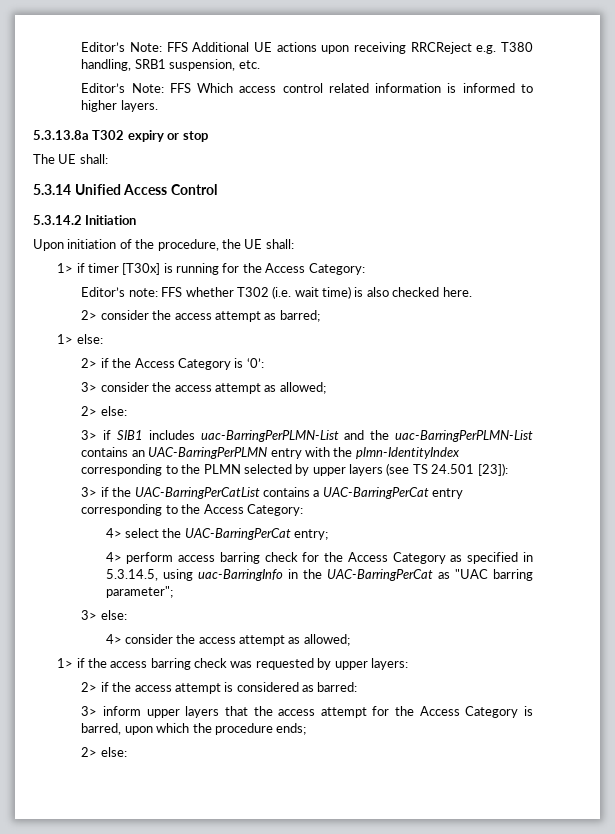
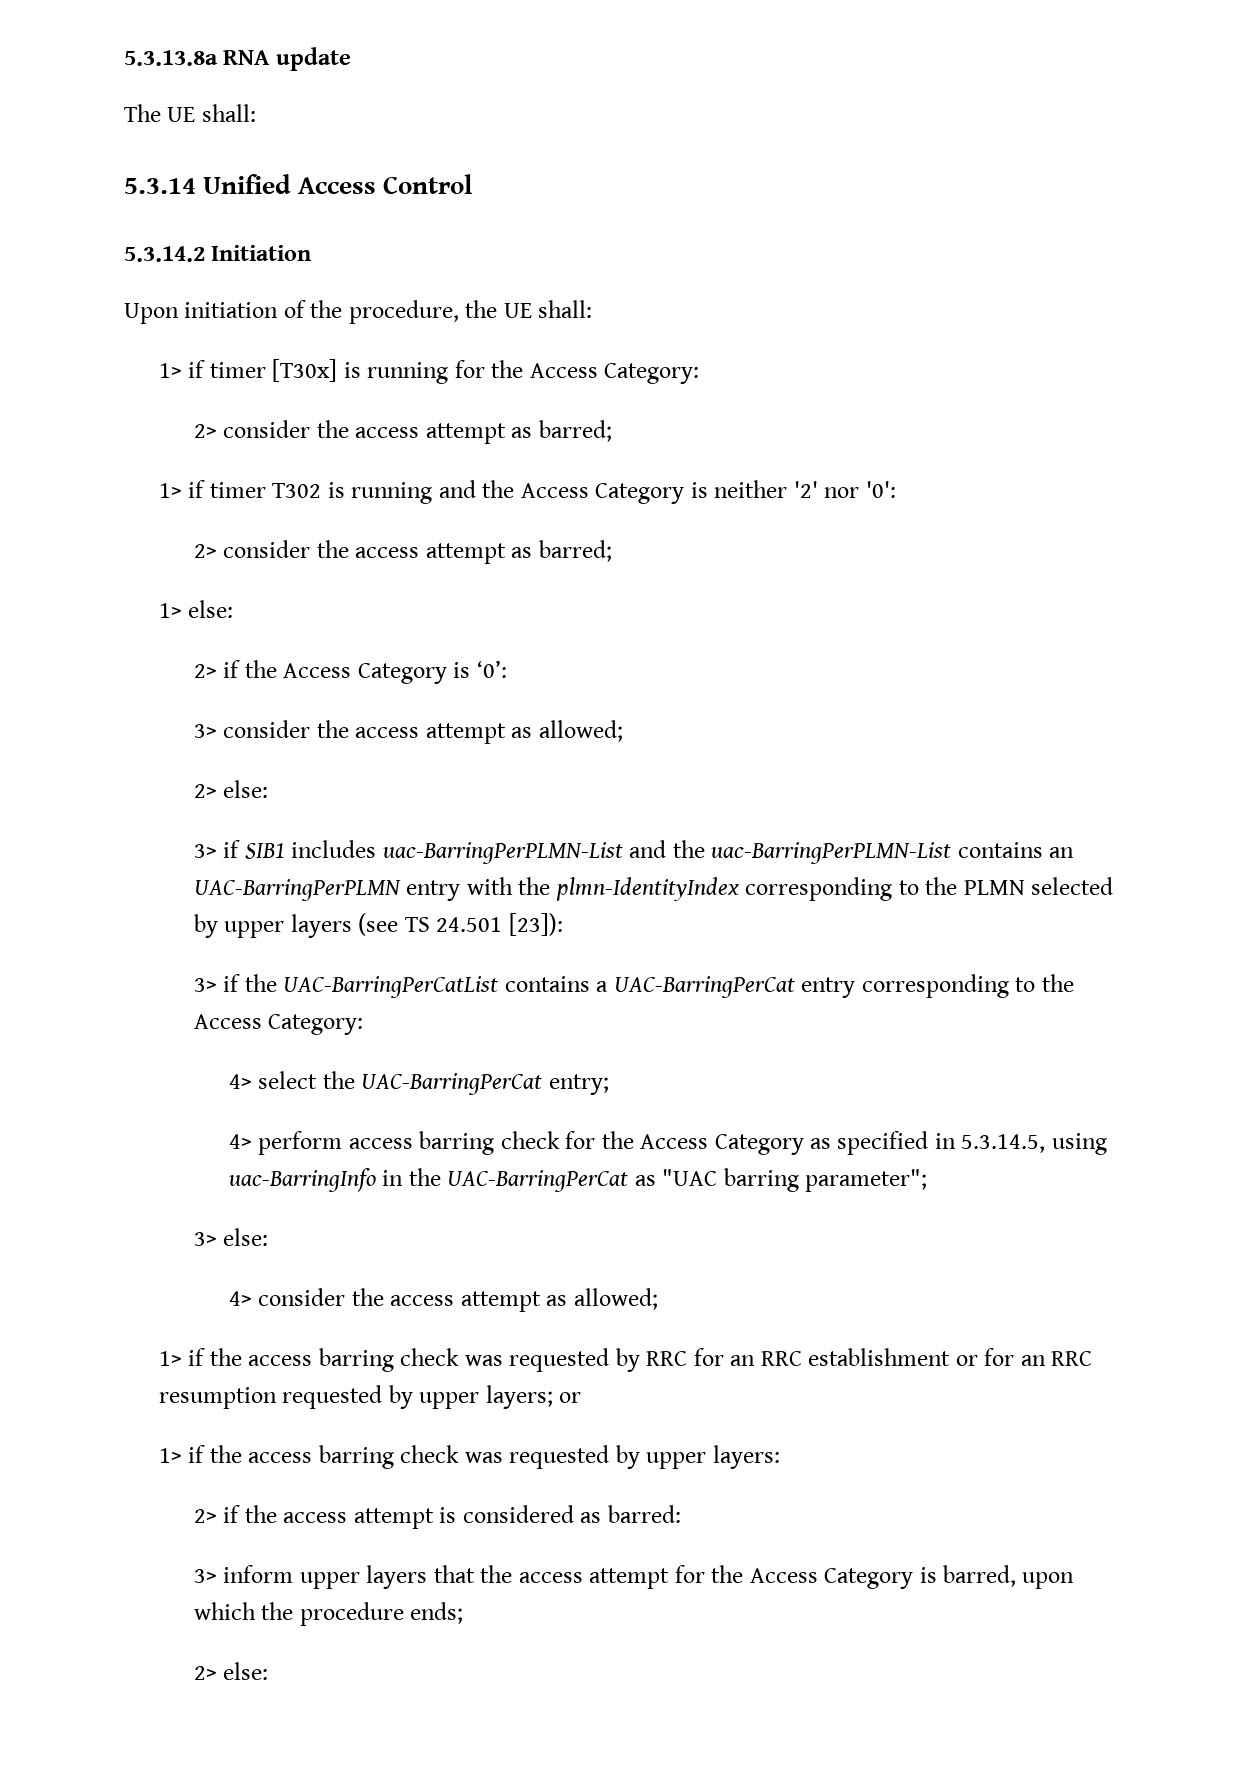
[81,42,533,54] [81,59,260,71] [81,83,533,93] [81,100,158,112] [33,130,208,142] Editor’s Note: FFS Additional UE actions upon receiving RRCReject e.g. T380 handling, SRB1 suspension, etc. // Editor’s Note: FFS Which access control related information is informed to higher layers. // 5.3.13.8a T302 expiry or stop -> [124,47,351,71] 5.3.13.8a RNA update
[81,286,472,299] Editor’s note: FFS whether T302 (i.e. wait time) is also checked here. -> [193,420,612,444] [158,480,896,504] 2> consider the access attempt as barred; // 1> if timer T302 is running and the Access Category is neither '2' nor '0':
(350, 640) none -> [158,1348,1093,1372] [158,1385,582,1409] // 1> if the access barring check was requested by RRC for an RRC establishment or for an RRC resumption requested by upper layers; or

